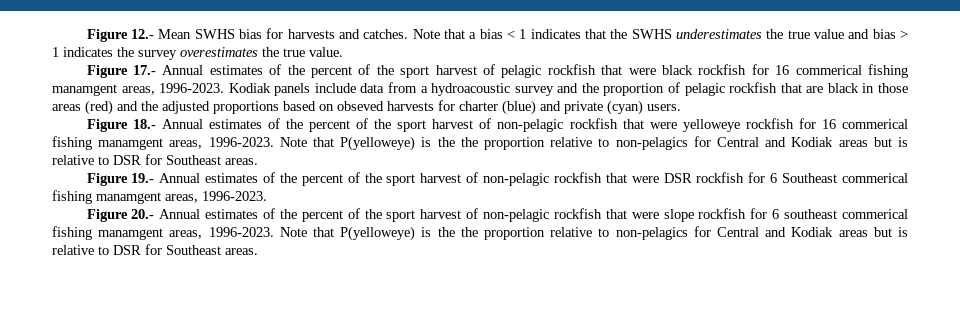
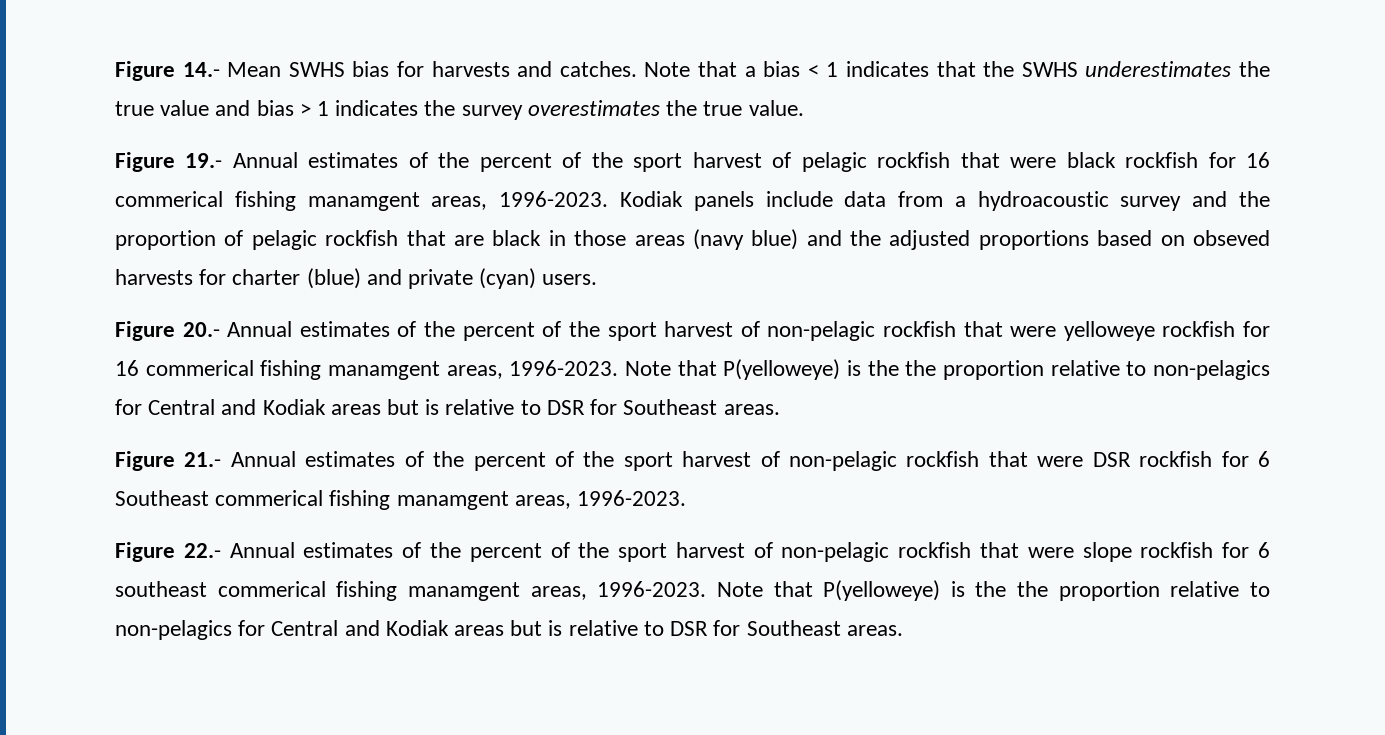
[86,29,154,42] Figure 12.- -> [115,61,220,81] Figure 14.-
[132,65,156,75] 17.- -> [185,153,223,168] 19.-
[85,100,113,115] (red) -> [692,229,799,250] (navy blue)
[132,119,156,129] 18.- -> [182,322,220,337] 20.-
[131,173,155,183] 19.- -> [184,452,222,467] 21.-
[131,209,155,219] 20.- -> [183,543,221,558] 22.-

